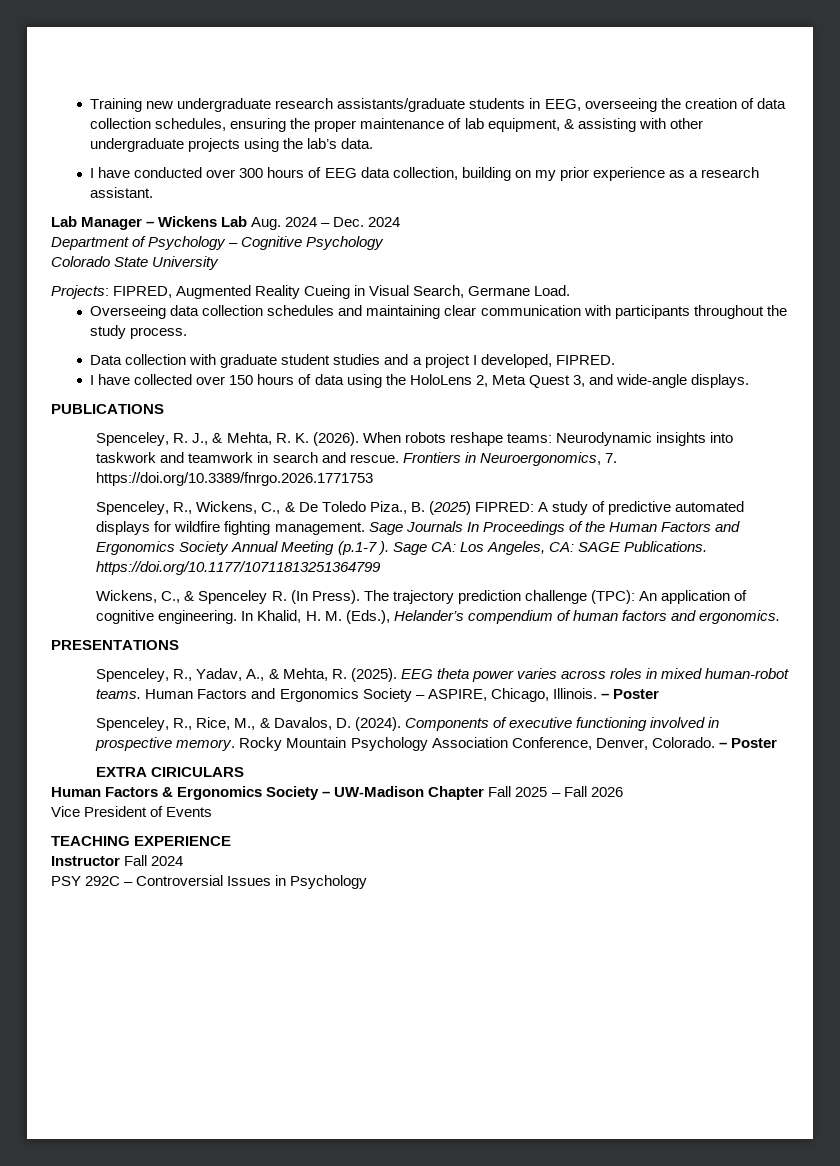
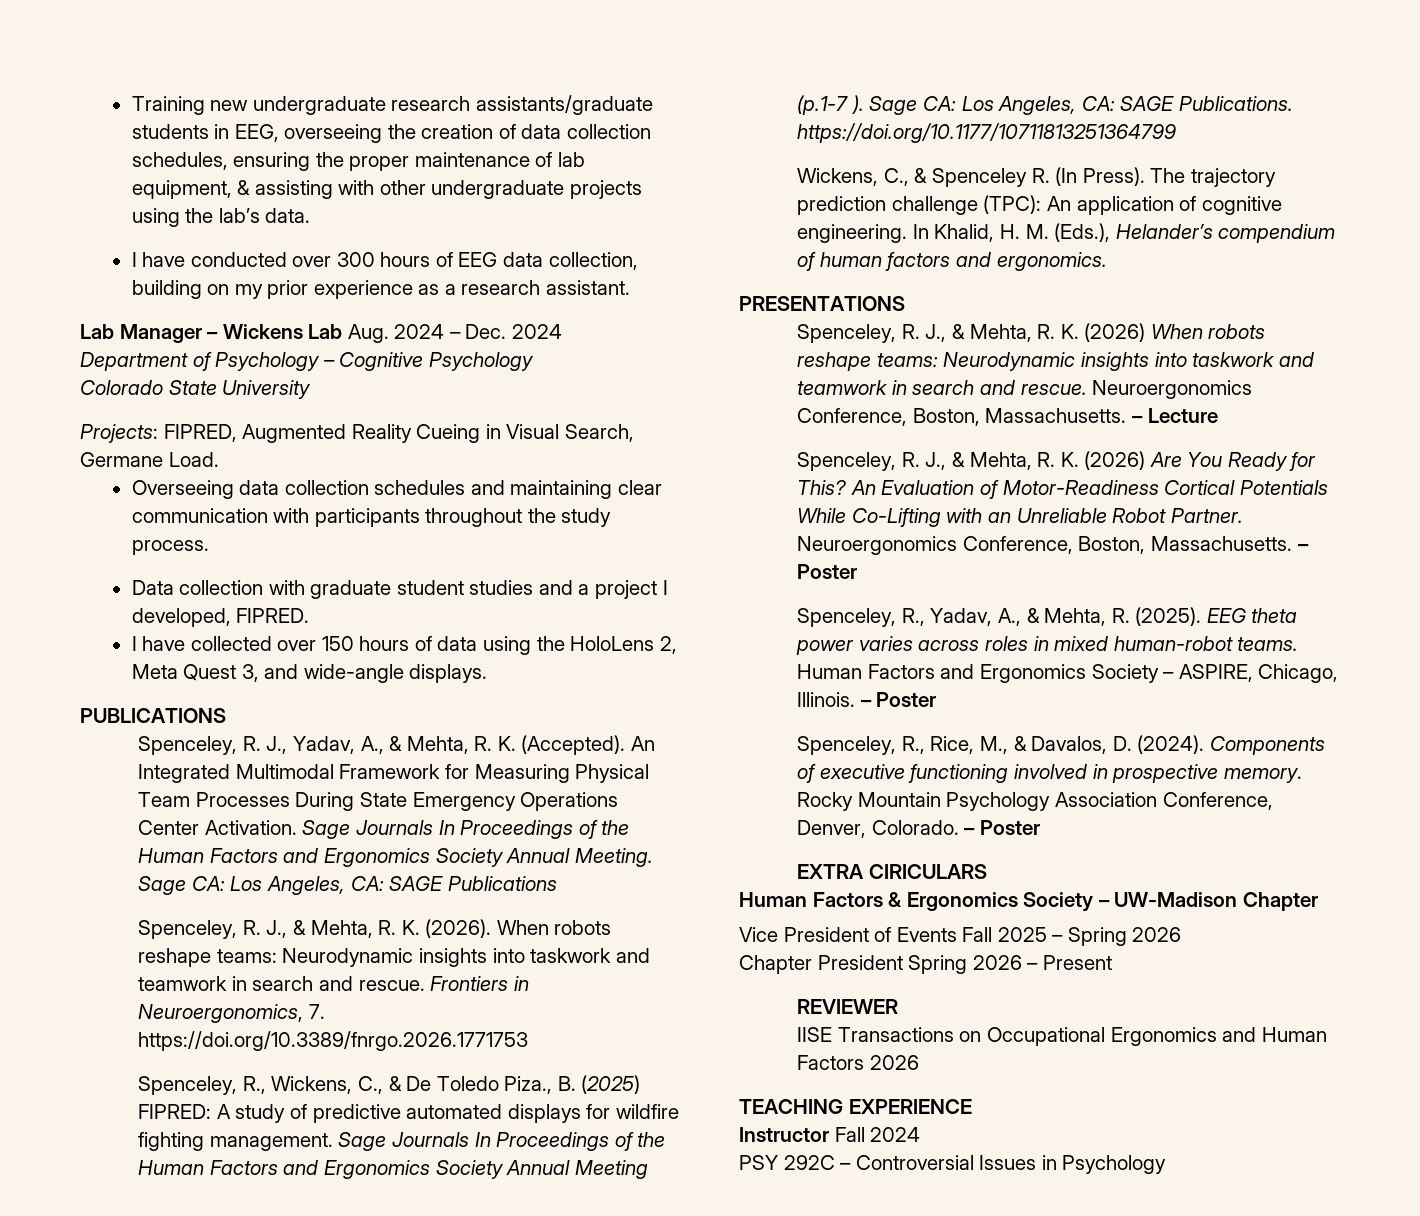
(164, 409) none -> [138,735,655,755] [138,764,650,783] [138,792,619,811] [138,820,630,839] [138,848,653,867] [138,876,557,895] // Spenceley, R. J., Yadav, A., & Mehta, R. K. (Accepted). An Integrated Multimodal Framework for Measuring Physical Team Processes During State Emergency Operations Center Activation. Sage Journals In Proceedings of the Human Factors and Ergonomics Society Annual Meeting. Sage CA: Los Angeles, CA: SAGE Publications
(179, 645) none -> [797,323,1266,343] [797,352,1314,371] [797,380,1253,399] [797,408,1218,426] [797,451,1317,471] [797,480,1328,499] [797,508,1243,527] [797,536,1309,555] [797,564,858,579] // Spenceley, R. J., & Mehta, R. K. (2026) When robots reshape teams: Neurodynamic insights into taskwork and teamwork in search and rescue. Neuroergonomics Conference, Boston, Massachusetts. – Lecture // Spenceley, R. J., & Mehta, R. K. (2026) Are You Ready for This? An Evaluation of Motor-Readiness Cortical Potentials While Co-Lifting with an Unreliable Robot Partner. Neuroergonomics Conference, Boston, Massachusetts. – Poster
[488,786,623,797] Fall 2025 – Fall 2026 -> (1318, 901) none
(213, 812) none -> [962,927,1182,946] [739,955,1112,974] [797,999,899,1014] [797,1027,1327,1046] [797,1055,919,1070] Fall 2025 – Spring 2026 // Chapter President Spring 2026 – Present // REVIEWER // IISE Transactions on Occupational Ergonomics and Human Factors 2026

